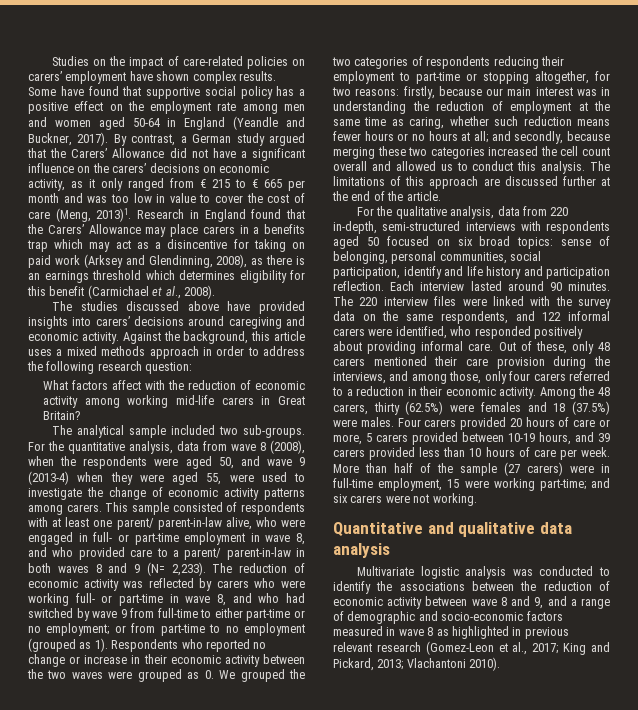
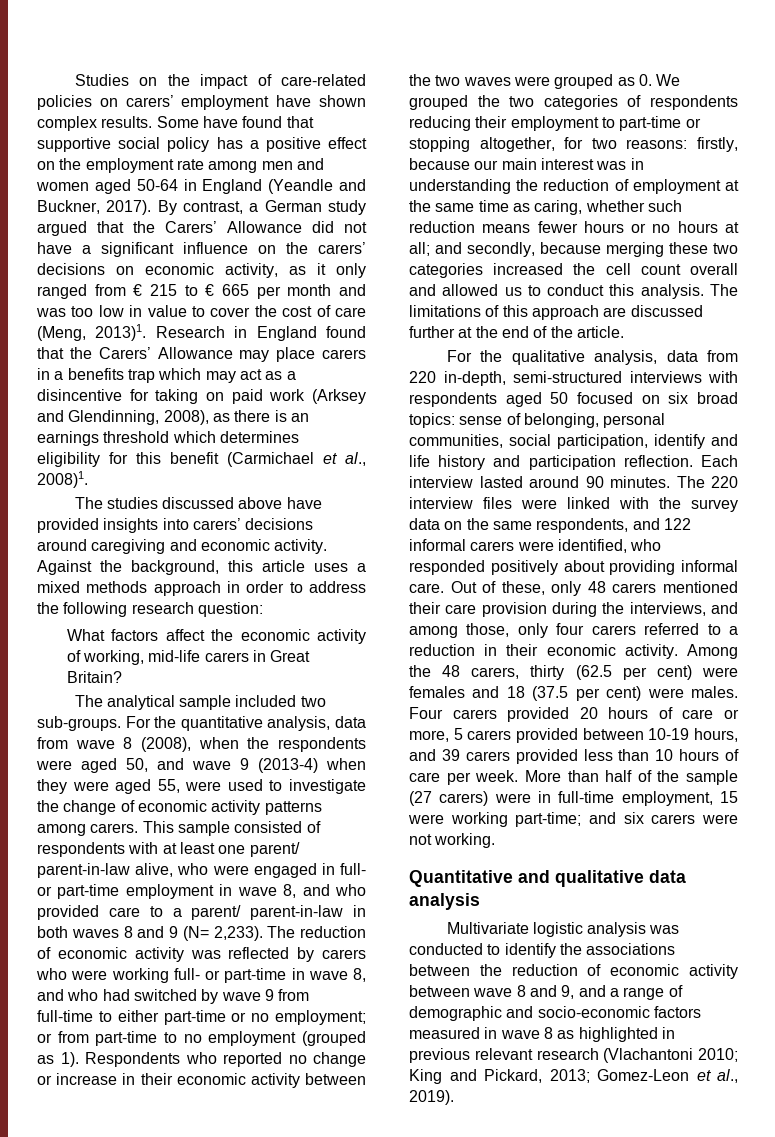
[183,285,215,299] 2008). -> [37,471,88,488] 2008)1.
[144,380,305,390] [42,395,169,408] with the reduction of economic activity among working -> [211,629,366,644] [66,650,145,665] the economic activity of working,
[405,401,444,415] (62.5%) -> [575,665,692,680] (62.5 per cent)
[572,401,610,415] (37.5%) -> [532,686,642,701] (37.5 per cent)
[425,641,610,655] [333,657,501,671] (Gomez-Leon et al., 2017; King and Pickard, 2013; Vlachantoni 2010). -> [603,1048,738,1063] [409,1069,738,1084] [409,1090,454,1105] (Vlachantoni 2010; King and Pickard, 2013; Gomez-Leon et al., 2019).

